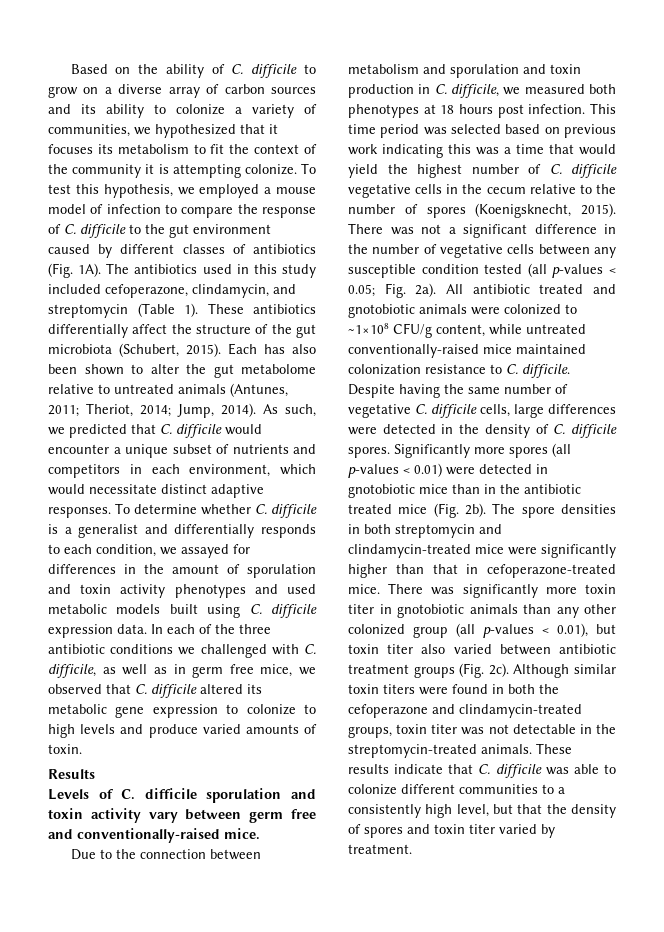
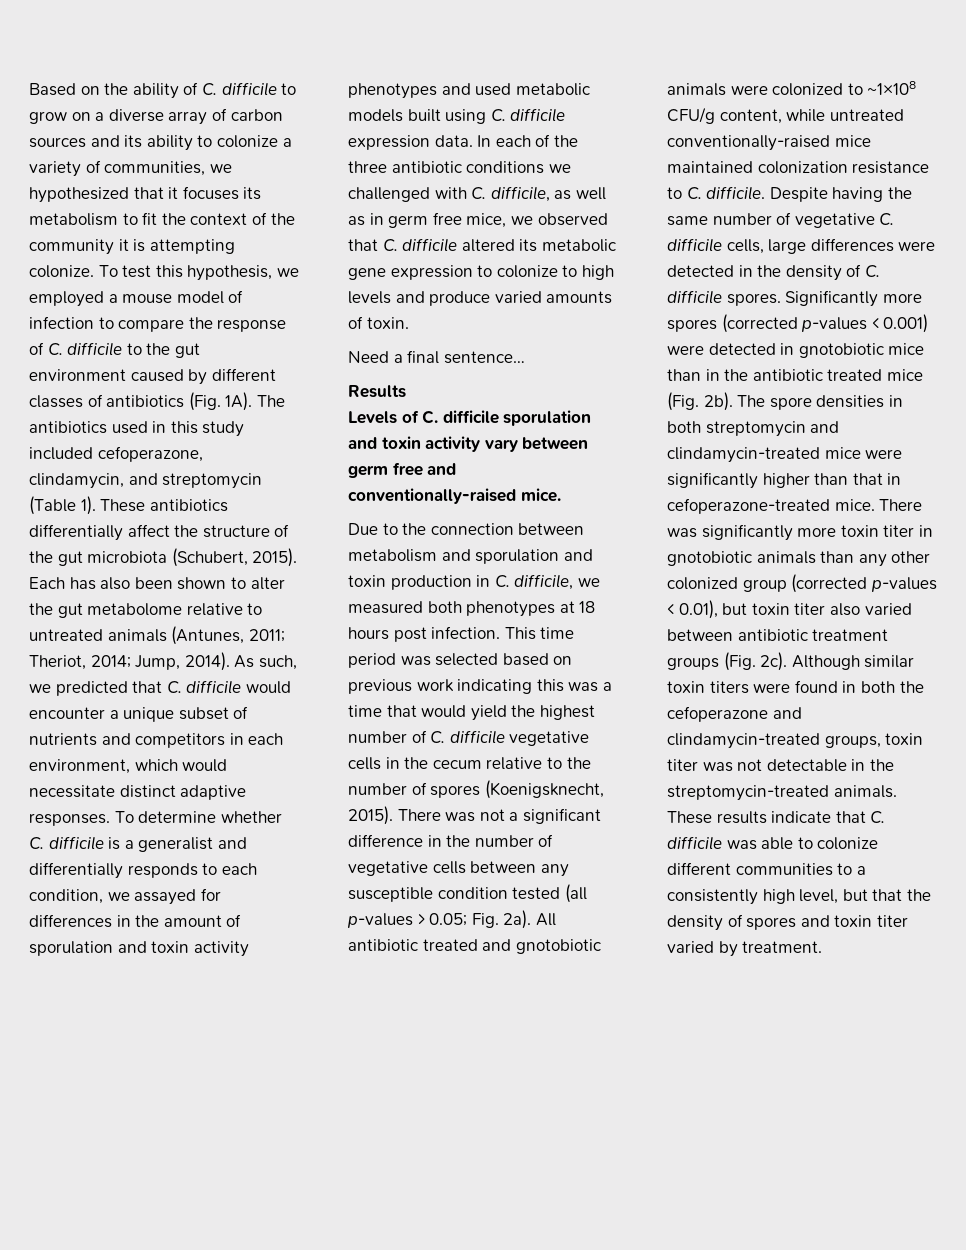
(82, 749) none -> [348,350,525,364] // Need a final sentence…
[609,268,616,274] < -> [417,914,425,925] >
[552,443,571,457] [348,463,442,478] (all p-values < 0.01) -> [721,314,929,333] (corrected p-values < 0.001)
[456,623,475,637] (all -> [791,574,868,593] (corrected

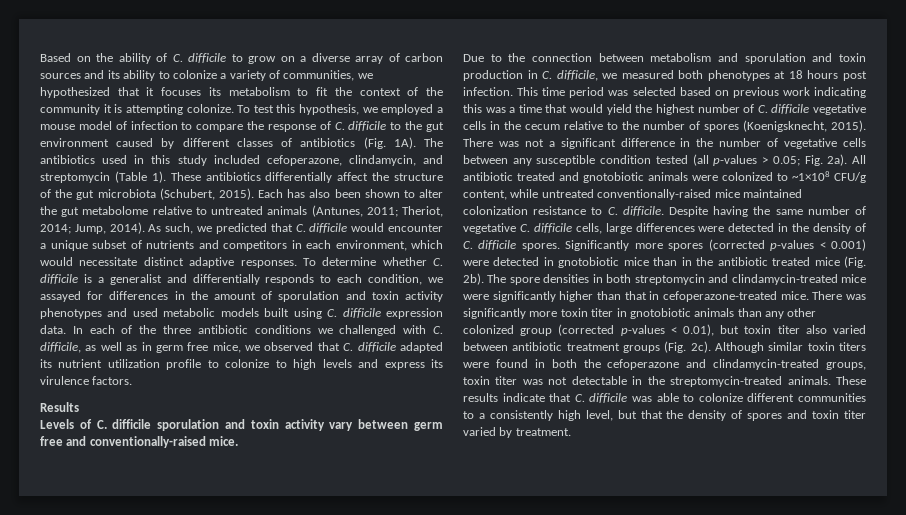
[461,239,616,252] [348,265,473,280] altered its metabolic gene expression -> [399,342,443,353] [40,359,202,370] adapted its nutrient utilization profile
[429,291,613,306] [348,316,409,329] [348,350,525,364] produce varied amounts of toxin. // Need a final sentence… -> [384,359,443,370] [40,376,133,385] express its virulence factors.

